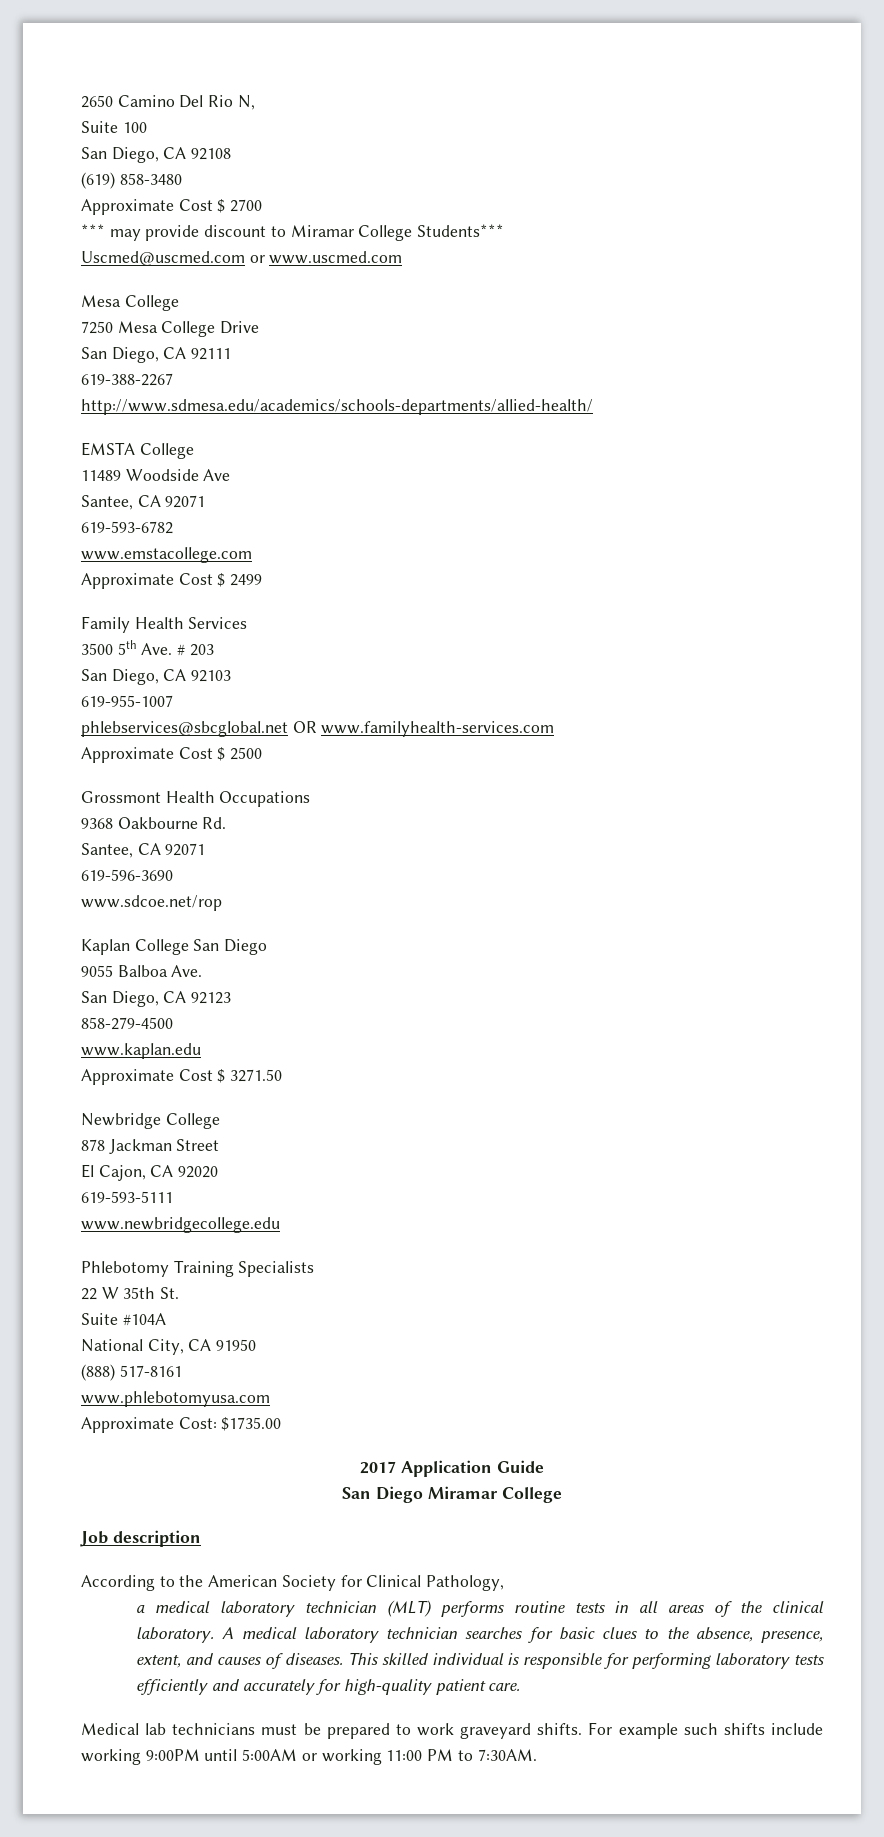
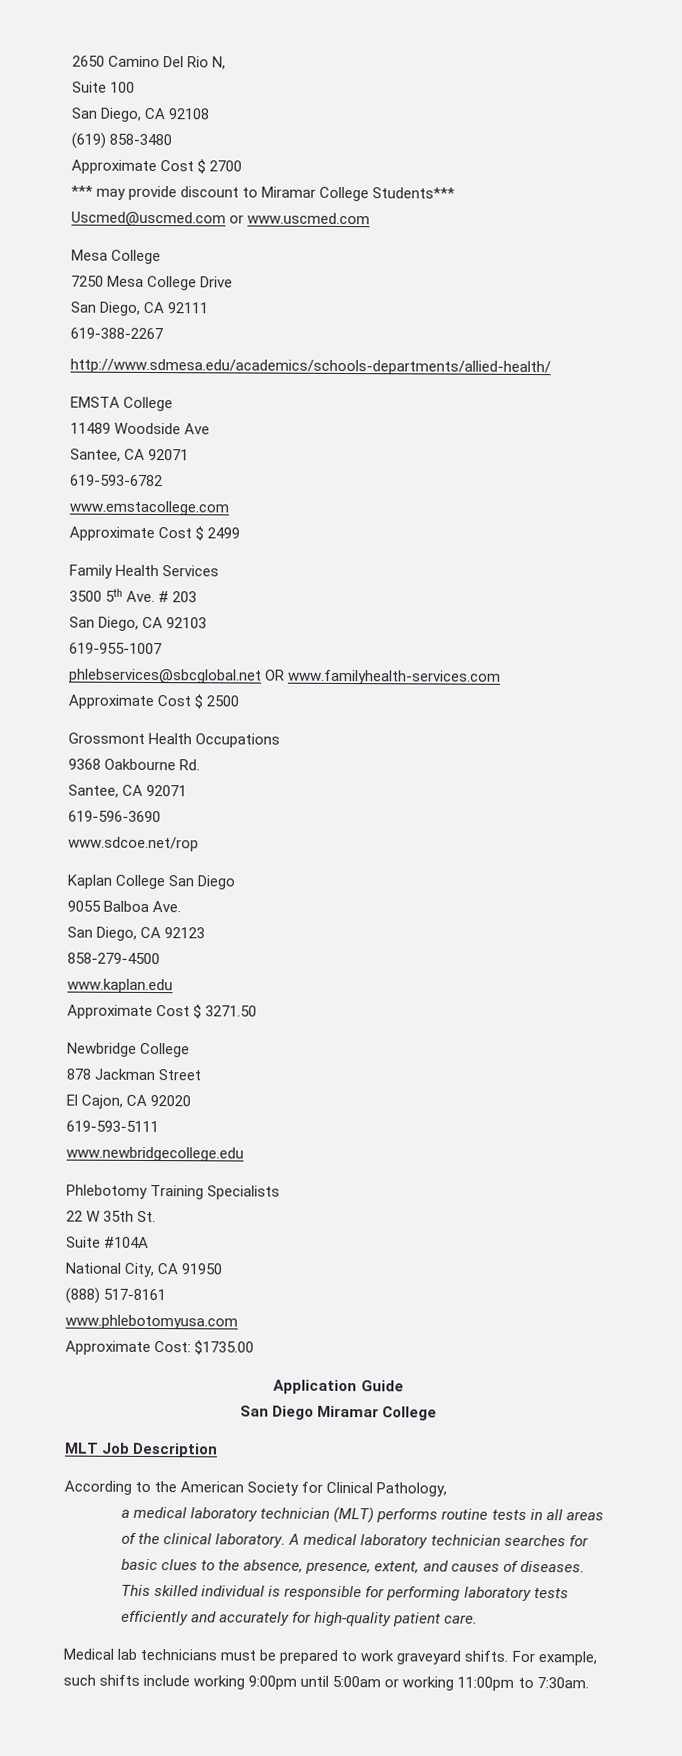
[360,1461,397,1474] 2017 -> (255, 1347) none
[80,1530,201,1547] Job description -> [64,1442,219,1458] MLT Job Description
[618,1723,678,1739] example -> [537,1651,597,1666] example,
[145,1749,537,1765] 9:00PM until 5:00AM or working 11:00 PM to 7:30AM. -> [248,1675,589,1691] 9:00pm until 5:00am or working 11:00pm to 7:30am.

